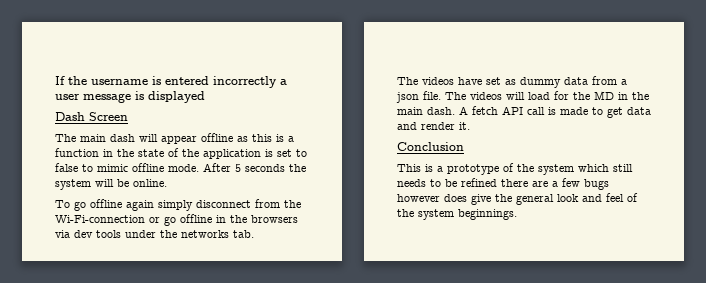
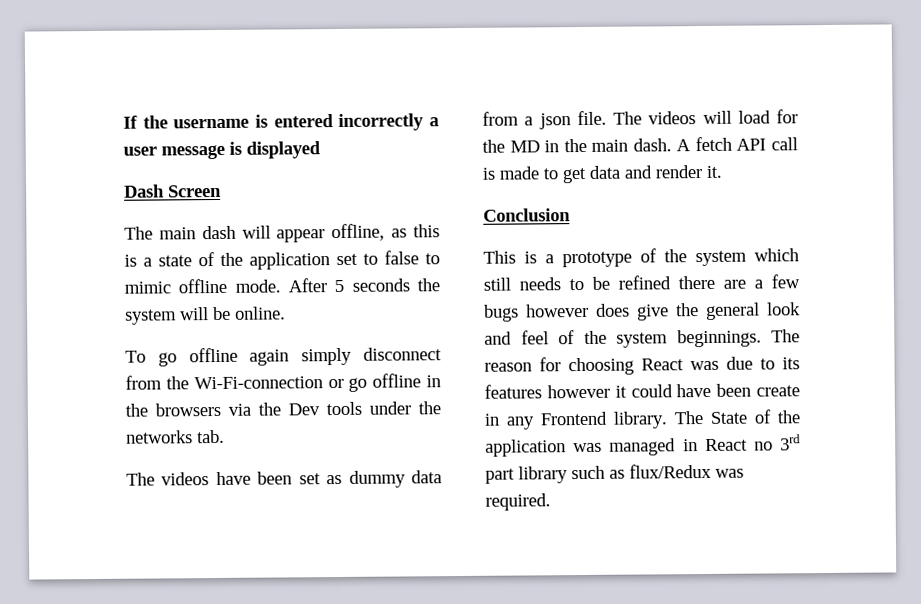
[201,133,233,142] offline -> [331,223,386,242] offline,
[55,148,134,157] function in the -> (152, 262) none
[265,149,273,157] is -> (330, 261) none
[74,230,93,238] dev -> [258,402,320,416] the Dev
(482, 81) none -> [257,471,293,485] been
(517, 214) none -> [771,329,800,343] [484,356,800,376] [484,383,800,399] [484,409,801,430] [485,434,801,457] [485,463,744,484] [485,493,551,511] The reason for choosing React was due to its features however it could have been create in any Frontend library. The State of the application was managed in React no 3rd part library such as flux/Redux was required.

